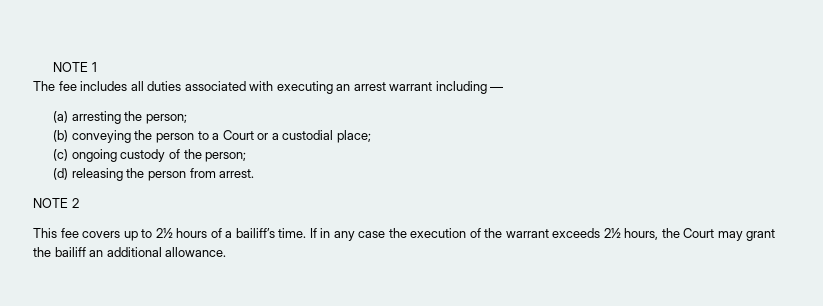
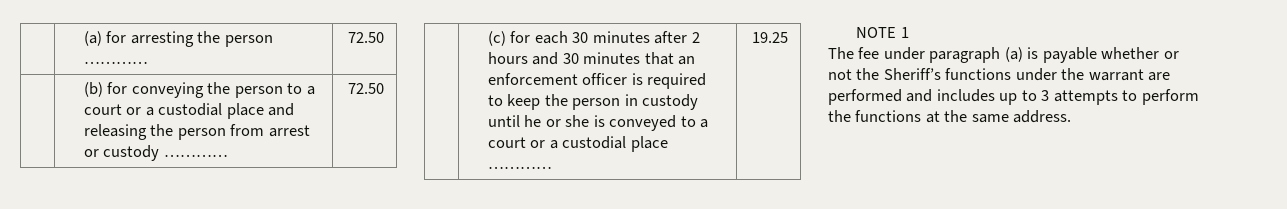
[53,62,97,72] [33,81,504,94] [53,111,187,124] [53,130,371,143] [53,149,247,162] [53,168,255,181] [33,198,79,208] [33,228,776,241] [33,247,227,257] NOTE 1 // The fee includes all duties associated with executing an arrest warrant including — // (a) arresting the person; // (b) conveying the person to a Court or a custodial place; // (c) ongoing custody of the person; // (d) releasing the person from arrest. // NOTE 2 // This fee covers up to 2½ hours of a bailiff’s time. If in any case the execution of the warrant exceeds 2½ hours, the Court may grant the bailiff an additional allowance. -> [83,31,273,47] [83,61,148,64] [347,32,384,43] [83,82,315,98] [83,103,295,119] [83,124,310,140] [83,145,228,161] [347,83,384,94] [487,31,700,46] [487,52,696,65] [487,73,707,89] [487,94,699,110] [487,115,709,131] [487,136,668,152] [487,166,552,169] [751,32,788,43] [856,27,909,38] [828,47,1179,63] [828,68,1171,81] [828,89,1199,105] [828,110,1072,123] | (a) for arresting the person ………… | 72.50 // | (b) for conveying the person to a court or a custodial place and releasing the person from arrest or custody ………… | 72.50 // | (c) for each 30 minutes after 2 hours and 30 minutes that an enforcement officer is required to keep the person in custody until he or she is conveyed to a court or a custodial place ………… | 19.25 // NOTE 1 // The fee under paragraph (a) is payable whether or not the Sheriff’s functions under the warrant are performed and includes up to 3 attempts to perform the functions at the same address.

